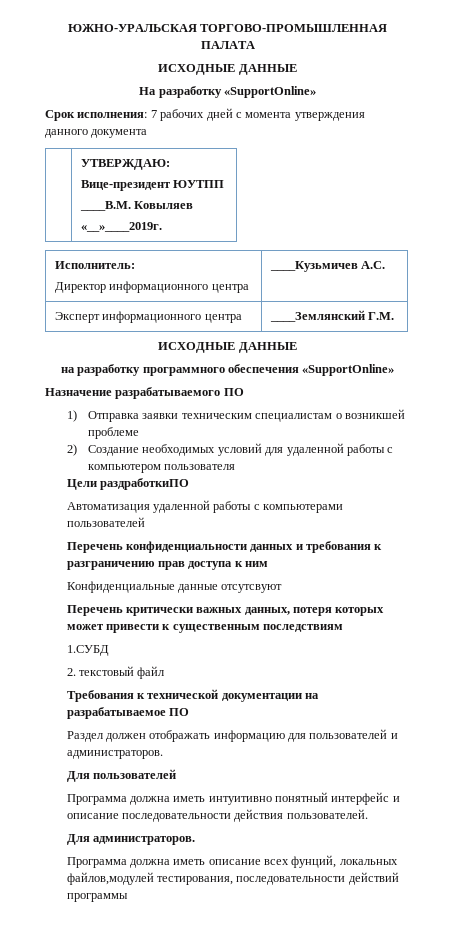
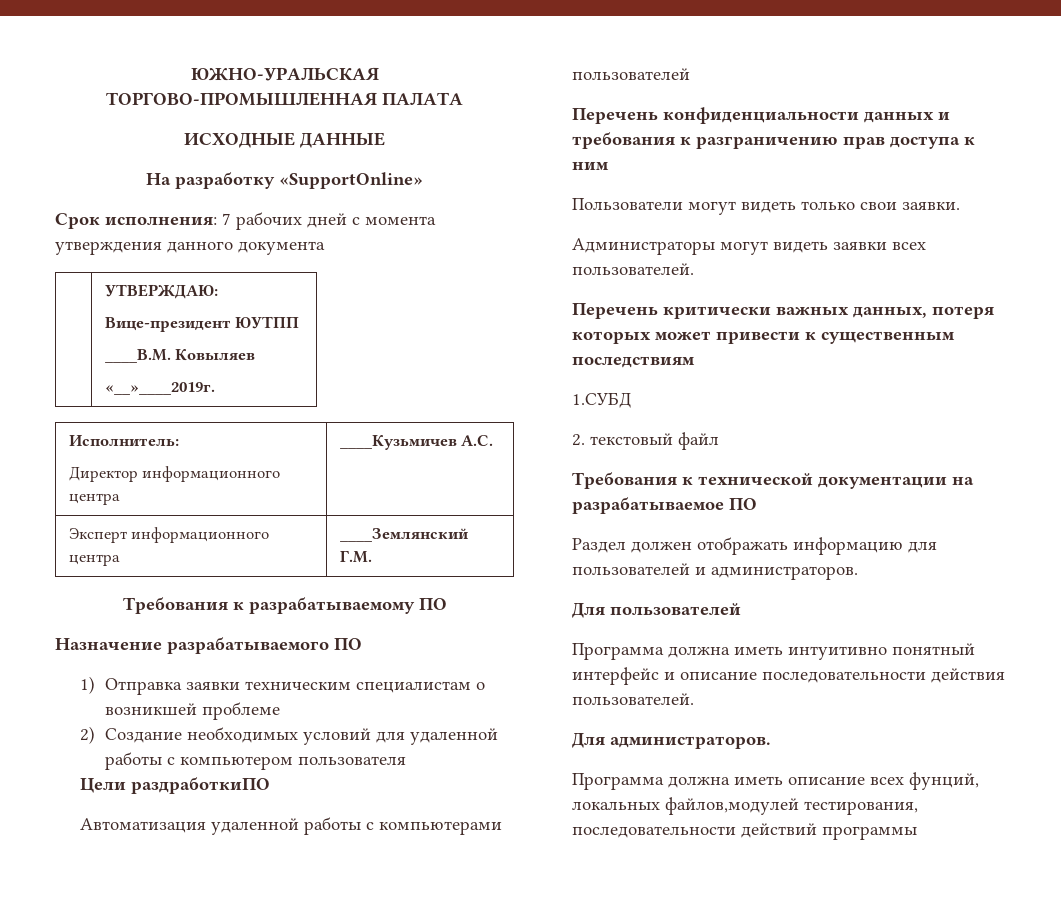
[158,342,297,353] [60,364,395,376] ИСХОДНЫЕ ДАННЫЕ // на разработку программного обеспечения «SupportOnline» -> [122,597,447,614] Требования к разрабатываемому ПО
[66,581,283,593] Конфиденциальные данные отсутсвуют -> [572,198,961,215] [572,238,927,255] [572,263,695,275] Пользователи могут видеть только свои заявки. // Администраторы могут видеть заявки всех пользователей.

